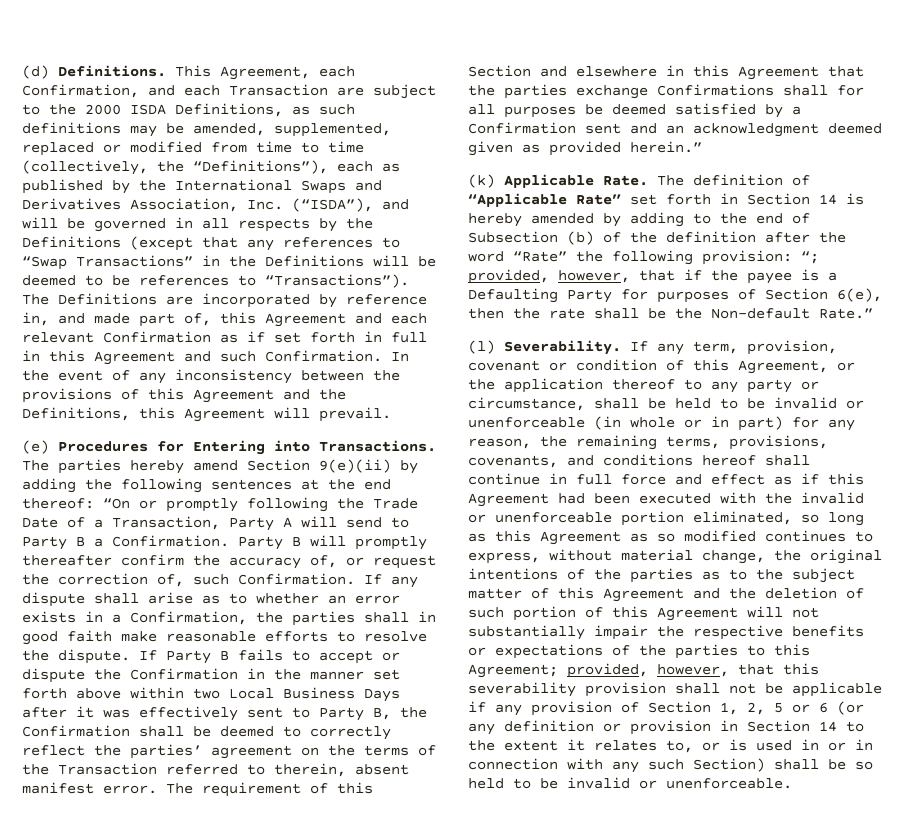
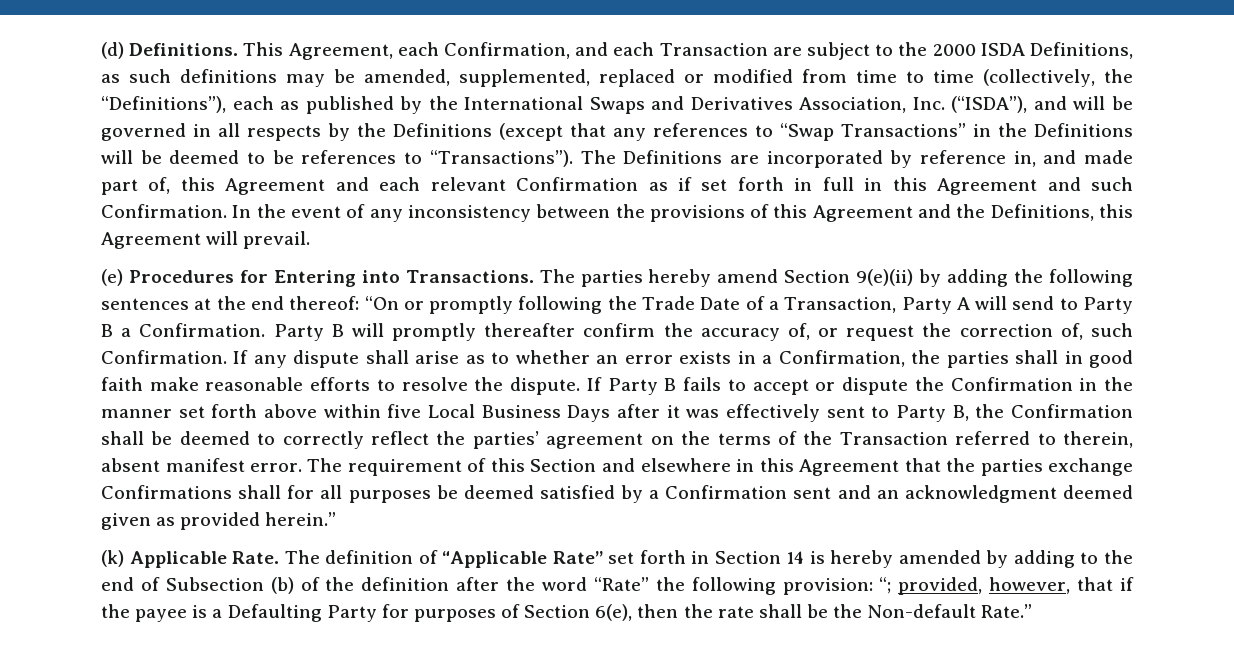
[193,688,220,699] two -> [387,404,422,418] five
[468,340,837,355] [468,359,855,374] [468,378,819,393] [468,397,864,411] [468,416,855,431] [468,435,828,450] [468,454,810,468] [468,473,864,485] [468,492,864,507] [468,511,864,526] [468,530,873,545] [468,549,882,564] [468,568,855,583] [468,587,864,602] [468,606,819,621] [468,625,864,640] [468,644,810,659] [468,663,819,678] [468,682,882,697] [468,701,864,716] [468,720,864,735] [468,739,873,753] [468,758,873,773] [468,777,792,789] // (l) Severability. If any term, provision, covenant or condition of this Agreement, or the application thereof to any party or circumstance, shall be held to be invalid or unenforceable (in whole or in part) for any reason, the remaining terms, provisions, covenants, and conditions hereof shall continue in full force and effect as if this Agreement had been executed with the invalid or unenforceable portion eliminated, so long as this Agreement as so modified continues to express, without material change, the original intentions of the parties as to the subject matter of this Agreement and the deletion of such portion of this Agreement will not substantially impair the respective benefits or expectations of the parties to this Agreement; provided, however, that this severability provision shall not be applicable if any provision of Section 1, 2, 5 or 6 (or any definition or provision in Section 14 to the extent it relates to, or is used in or in connection with any such Section) shall be so held to be invalid or unenforceable. -> (1033, 611) none

